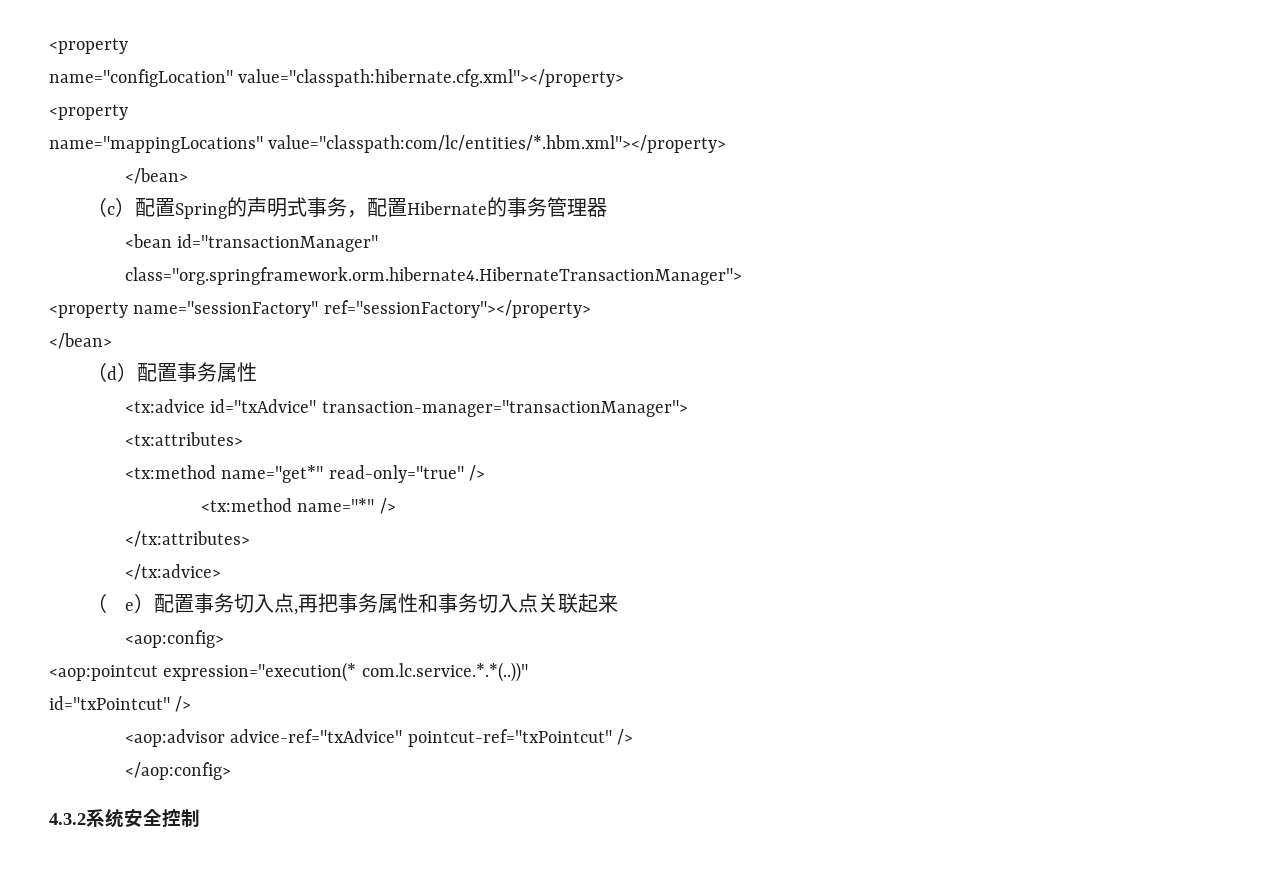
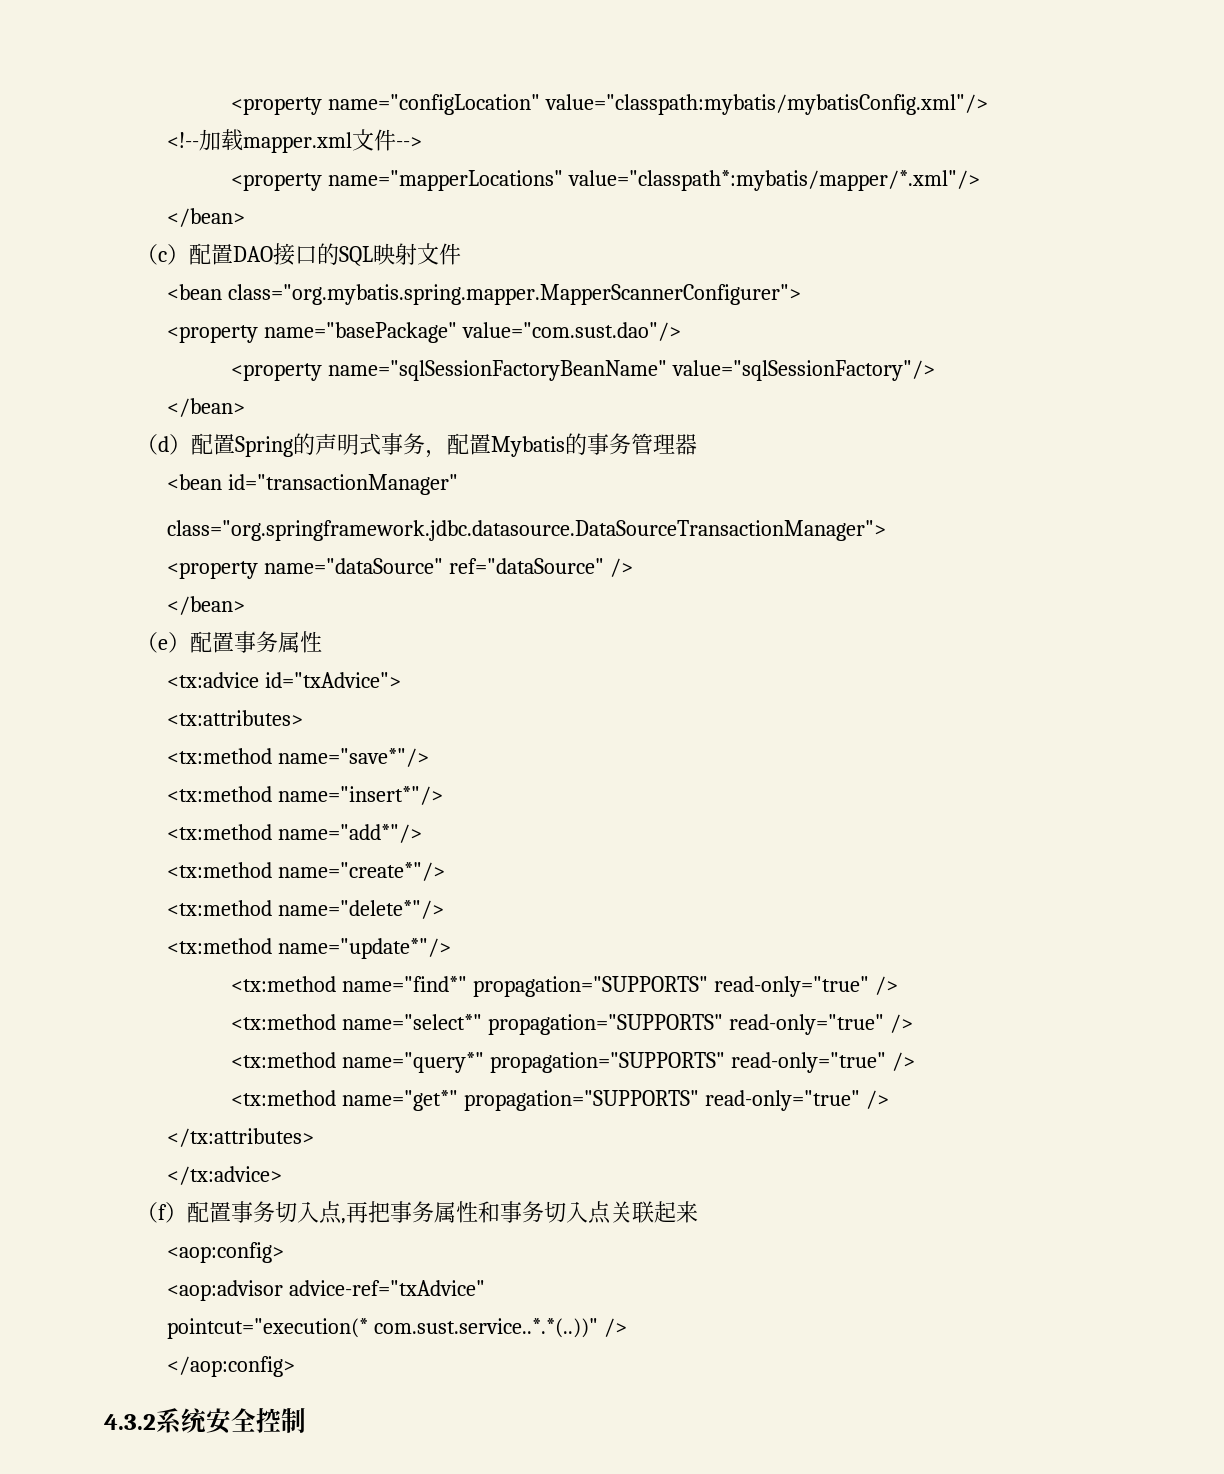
[49,38,128,54] [49,69,625,87] [49,104,128,120] [49,135,727,153] <property // name="configLocation" value="classpath:hibernate.cfg.xml"></property> // <property // name="mappingLocations" value="classpath:com/lc/entities/*.hbm.xml"></property> -> [230,94,988,115] [167,129,423,153] [230,170,980,191] <property name="configLocation" value="classpath:mybatis/mybatisConfig.xml"/> // <!--加载mapper.xml文件--> // <property name="mapperLocations" value="classpath*:mybatis/mapper/*.xml"/>
(175, 207) none -> [232,243,461,266] [167,284,802,305] [167,322,682,343] [230,360,935,381] [167,398,246,417] [135,433,235,455] DAO接口的SQL映射文件 // <bean class="org.mybatis.spring.mapper.MapperScannerConfigurer"> // <property name="basePackage" value="com.sust.dao"/> // <property name="sqlSessionFactoryBeanName" value="sqlSessionFactory"/> // </bean> // （d）配置
[406,201,487,215] Hibernate -> [490,436,565,457] Mybatis
[124,267,742,285] [49,300,591,318] [49,333,112,349] [86,362,117,382] class="org.springframework.orm.hibernate4.HibernateTransactionManager"> // <property name="sessionFactory" ref="sessionFactory"></property> // </bean> // （d -> [167,520,887,541] [167,558,634,579] [167,596,246,615] [135,632,168,653] class="org.springframework.jdbc.datasource.DataSourceTransactionManager"> // <property name="dataSource" ref="dataSource" /> // </bean> // （e
[210,399,688,417] id="txAdvice" transaction-manager="transactionManager"> -> [265,672,402,688] id="txAdvice">
[221,465,486,483] [200,498,375,512] name="get*" read-only="true" /> // <tx:method name="*" -> [278,748,430,767] [167,786,444,805] [167,824,423,843] [167,862,446,881] [167,900,445,919] [167,938,452,959] [230,976,898,997] [230,1014,913,1035] [230,1052,915,1073] [230,1090,860,1111] name="save*"/> // <tx:method name="insert*"/> // <tx:method name="add*"/> // <tx:method name="create*"/> // <tx:method name="delete*"/> // <tx:method name="update*"/> // <tx:method name="find*" propagation="SUPPORTS" read-only="true" /> // <tx:method name="select*" propagation="SUPPORTS" read-only="true" /> // <tx:method name="query*" propagation="SUPPORTS" read-only="true" /> // <tx:method name="get*" propagation="SUPPORTS" read-only="true"
[124,602,134,611] e -> [157,1204,167,1220] f
[49,662,528,682] [49,696,192,712] // <aop:pointcut expression="execution(* com.lc.service.*.*(..))" // id="txPointcut" /> -> (285, 1252) none
[407,729,612,747] pointcut-ref="txPointcut" -> [167,1318,599,1339] // pointcut="execution(* com.sust.service..*.*(..))"

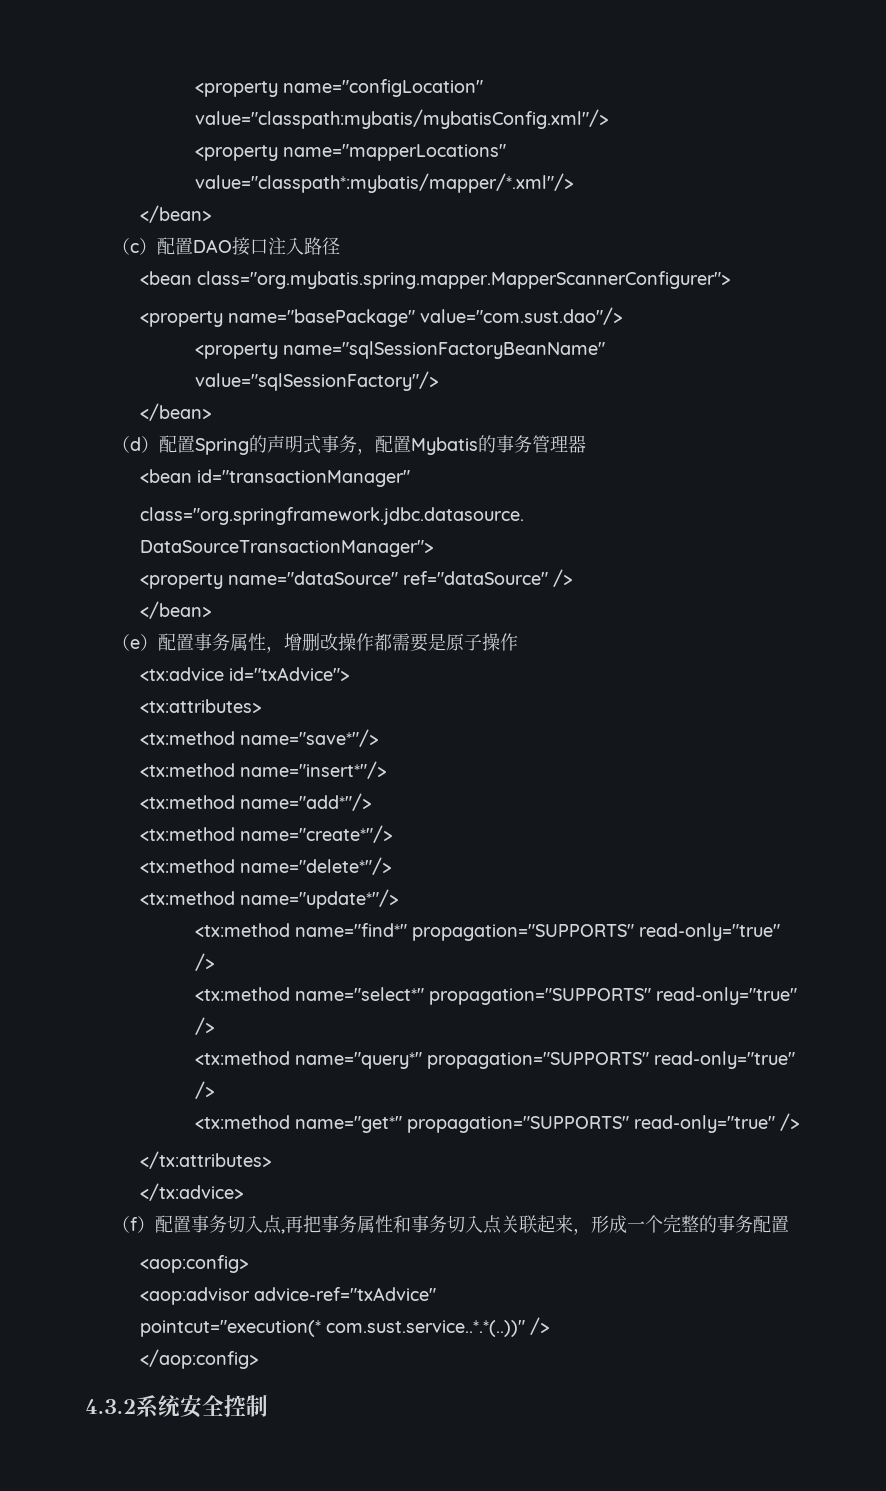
[167,129,423,153] // <!--加载mapper.xml文件--> -> (608, 119) none
[316,243,461,266] 的SQL映射文件 -> [268,237,341,255] 注入路径
(322, 642) none -> [266,633,519,653] ，增删改操作都需要是原子操作
(698, 1212) none -> [573,1214,790,1235] ，形成一个完整的事务配置

